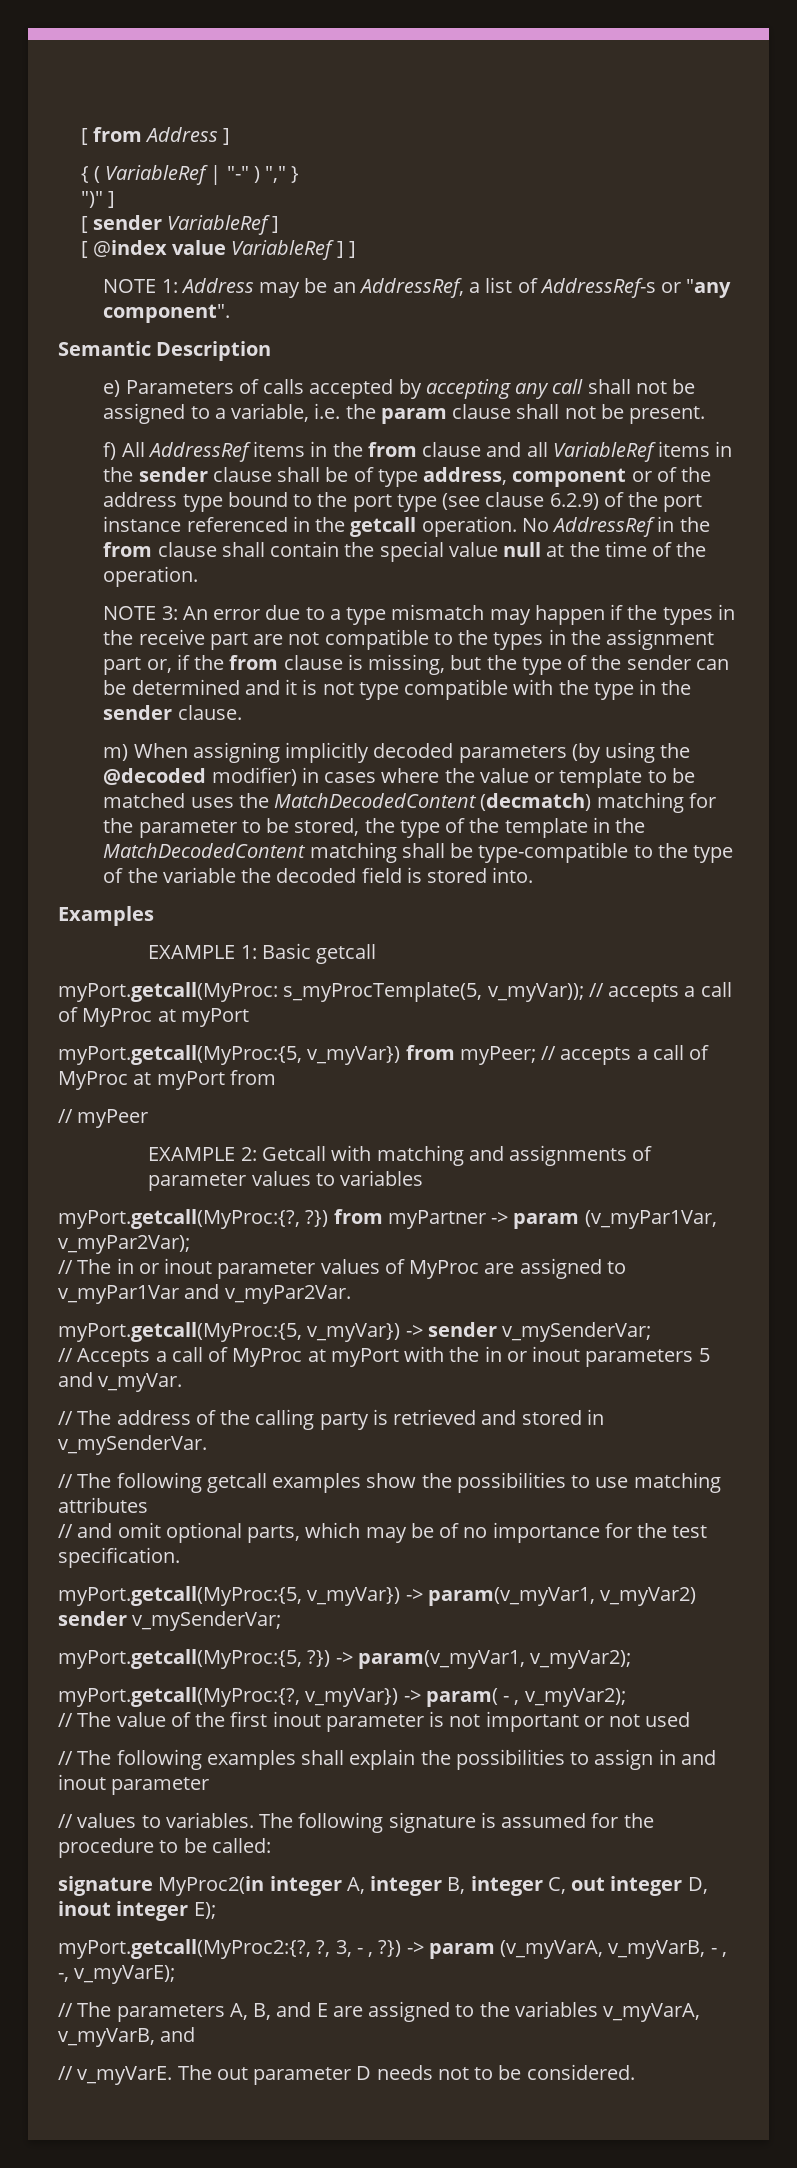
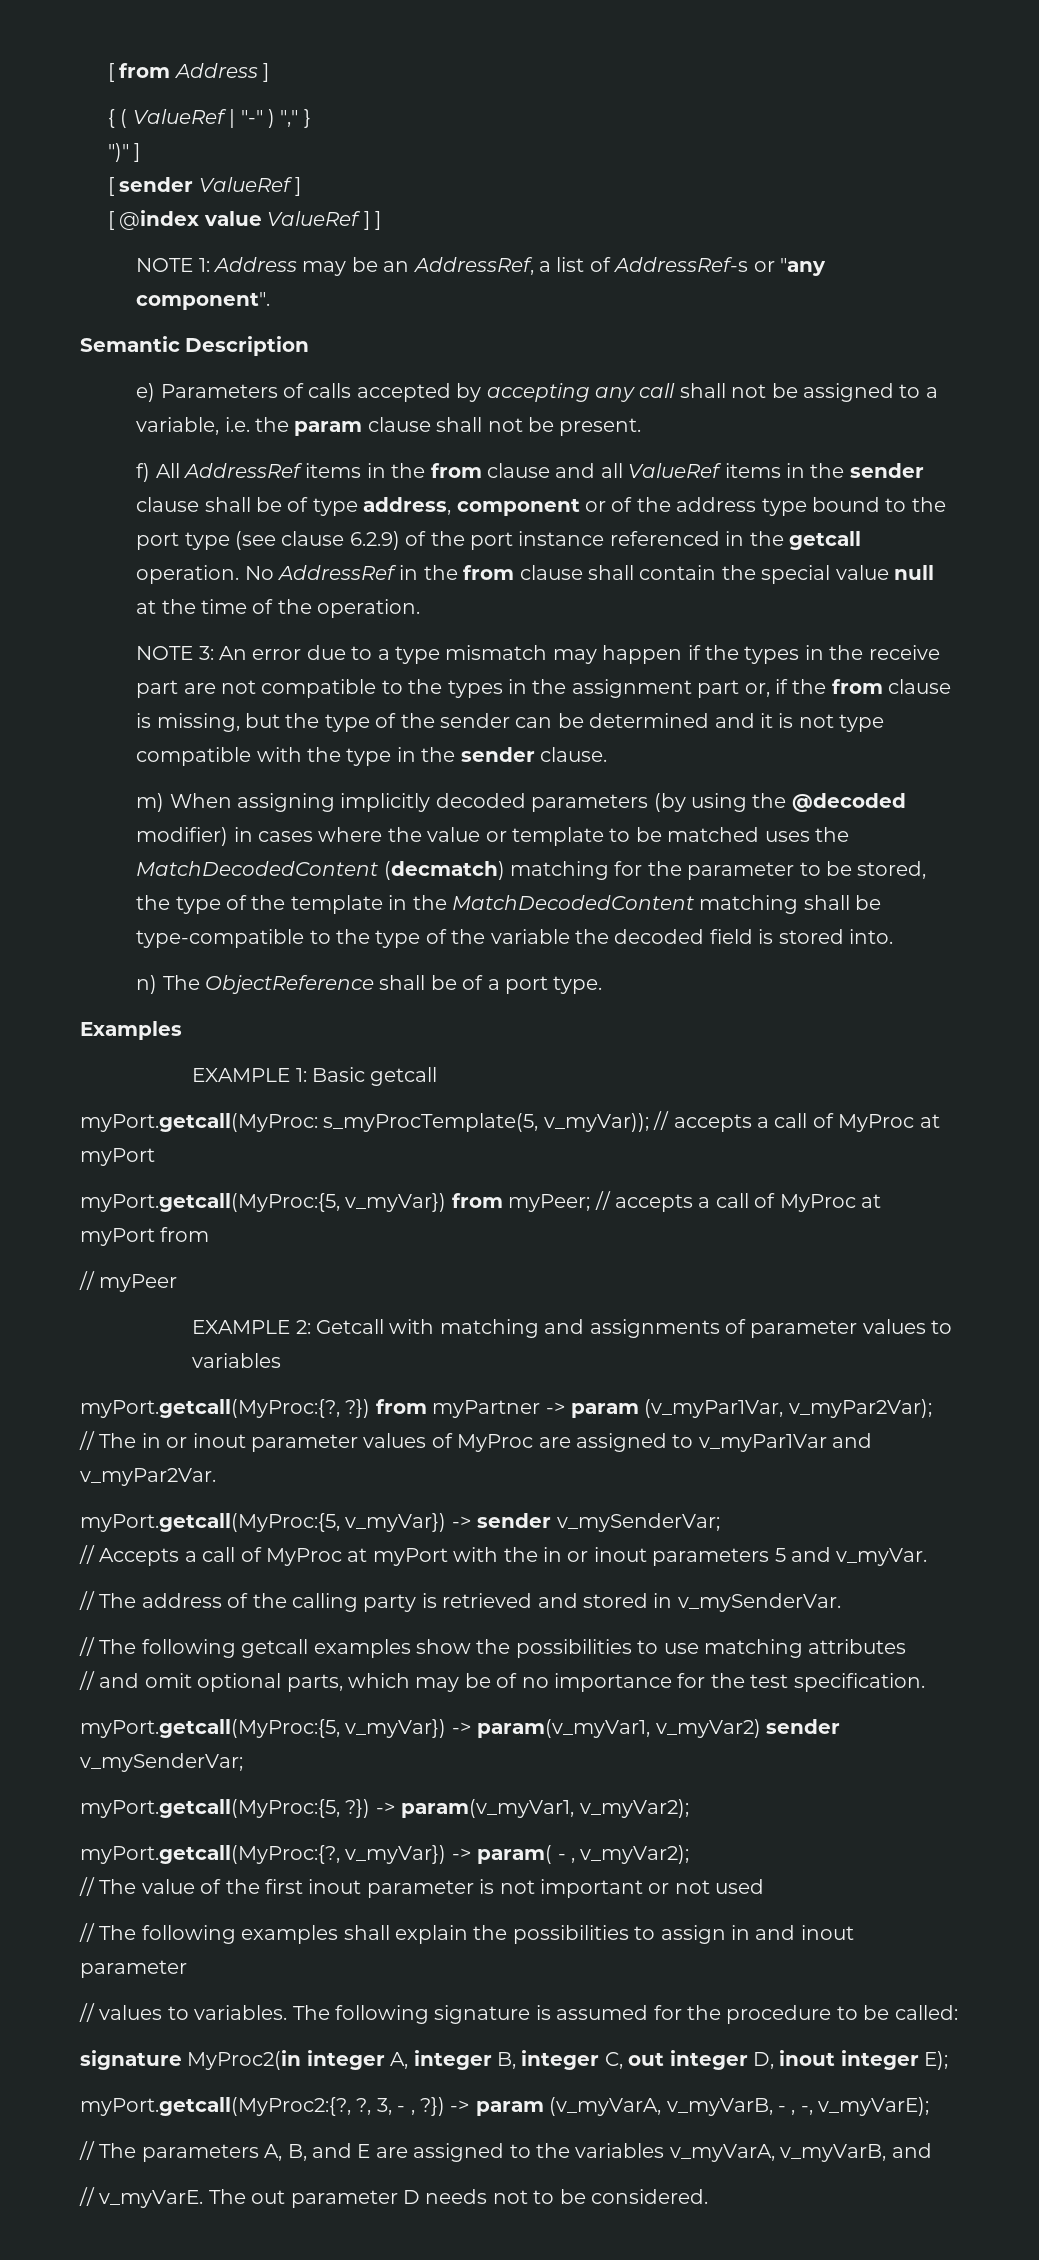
[105,165,209,185] VariableRef -> [132,109,227,124] ValueRef
[167,215,271,235] VariableRef -> [198,177,293,192] ValueRef
[231,240,335,260] VariableRef -> [267,211,362,226] ValueRef
[552,442,656,462] VariableRef -> [628,463,723,478] ValueRef
(534, 875) none -> [136,975,603,994] // n) The ObjectReference shall be of a port type.

